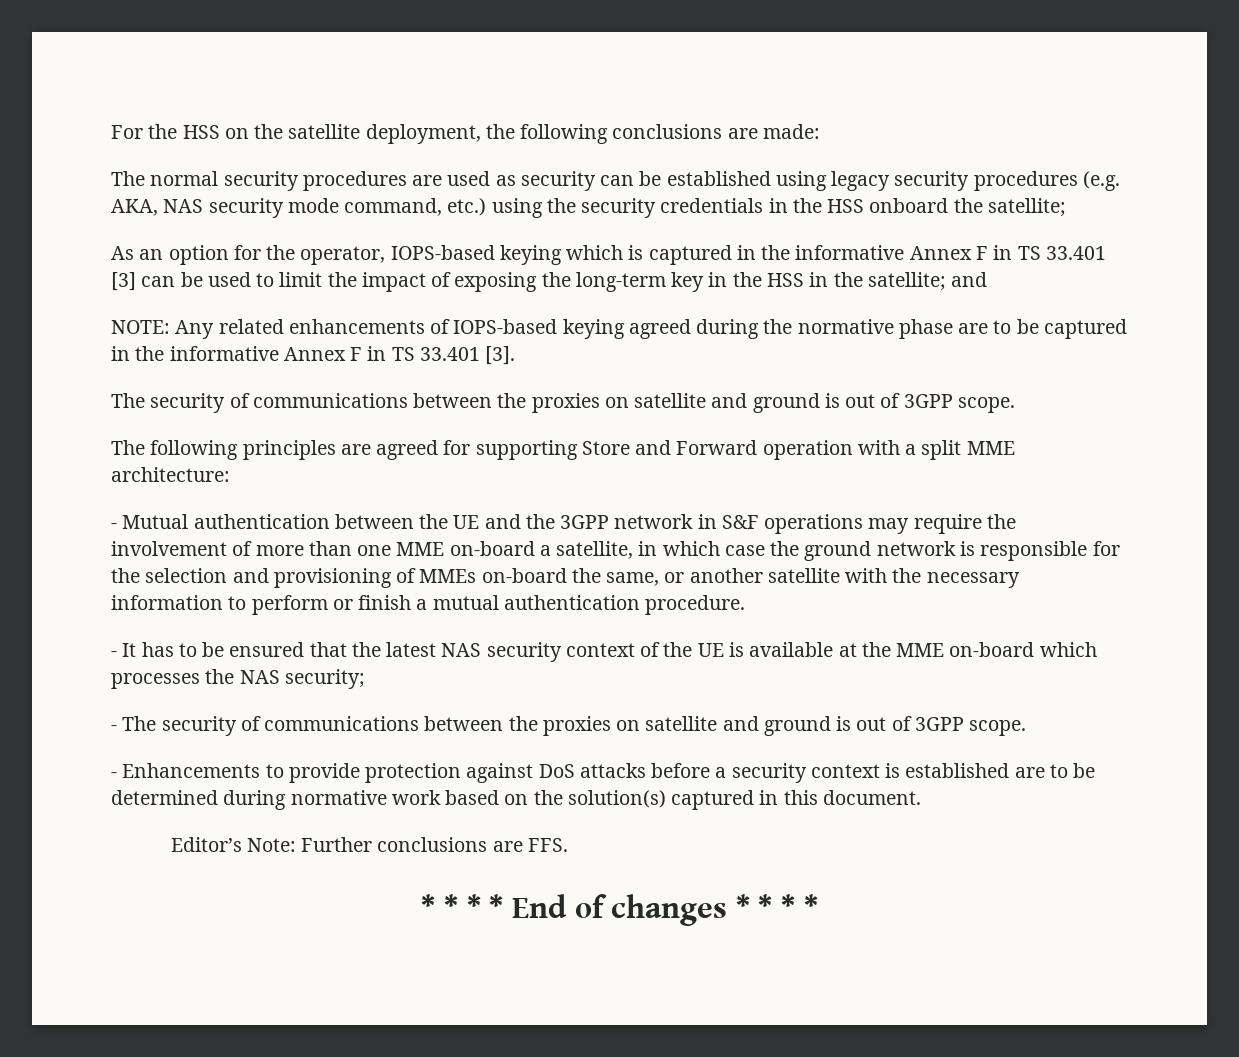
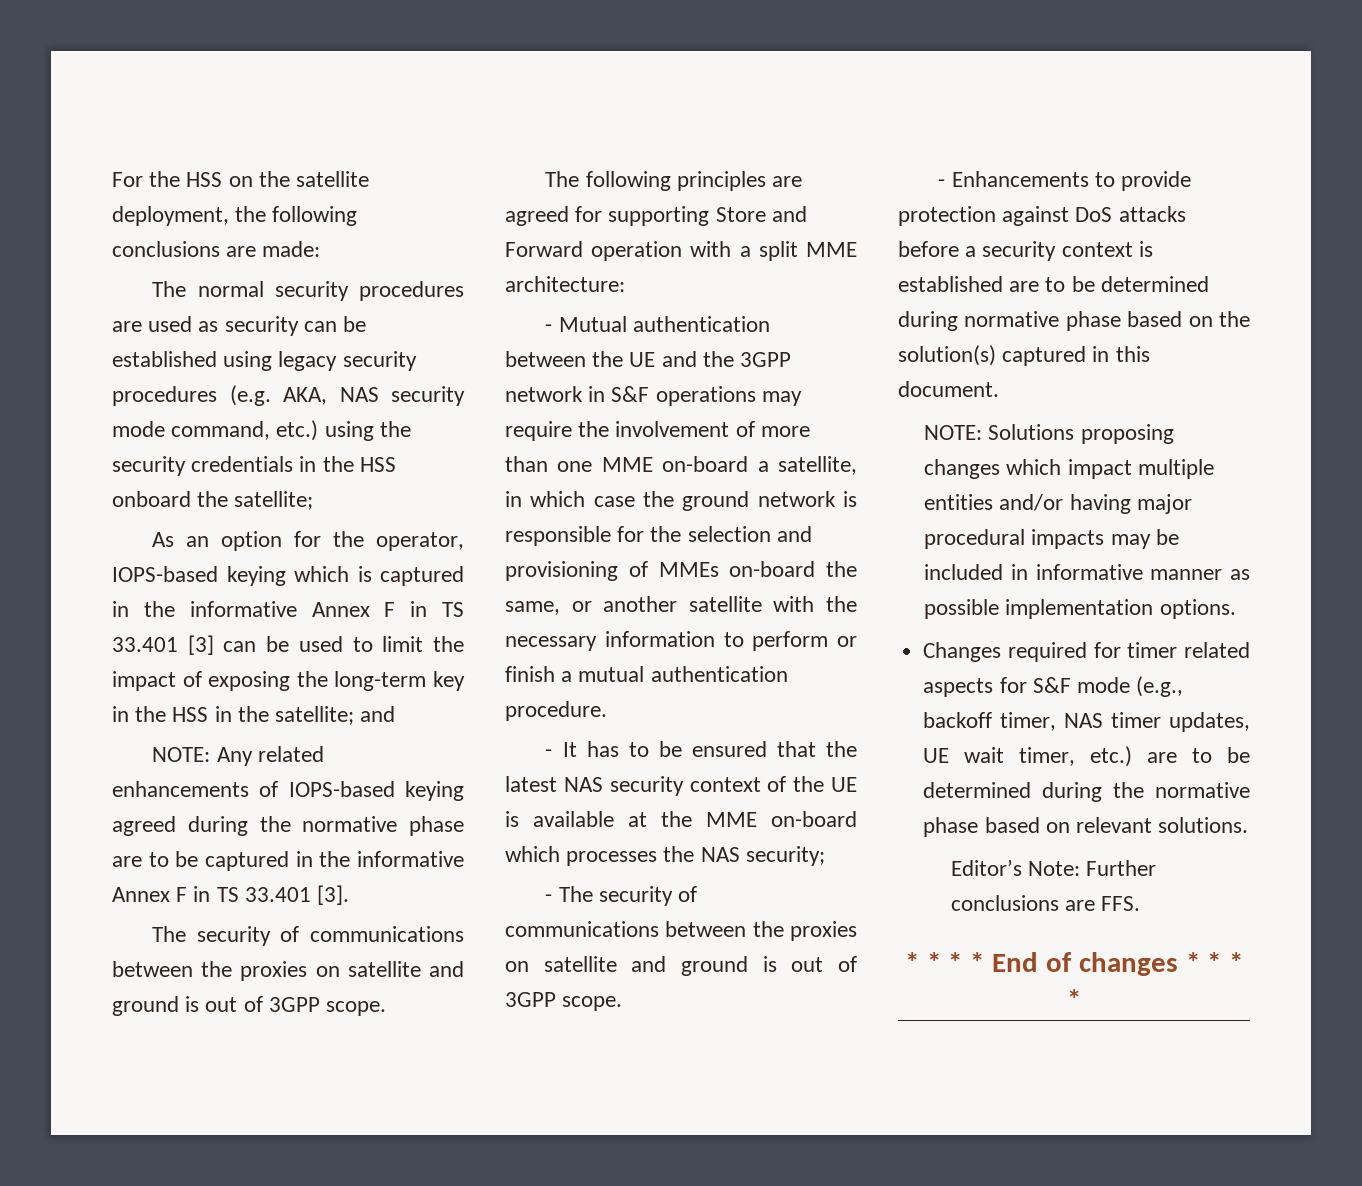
[391,790,441,805] work -> [1065,311,1121,331] phase
(921, 797) none -> [924,424,1174,444] [924,459,1214,479] [924,494,1192,514] [924,529,1179,549] [924,564,1250,580] [924,599,1236,619] [923,642,1250,662] [923,676,1184,697] [923,712,1250,732] [923,746,1250,767] [923,782,1250,802] [923,817,1249,837] // NOTE: Solutions proposing changes which impact multiple entities and/or having major procedural impacts may be included in informative manner as possible implementation options. // Changes required for timer related aspects for S&F mode (e.g., backoff timer, NAS timer updates, UE wait timer, etc.) are to be determined during the normative phase based on relevant solutions.

